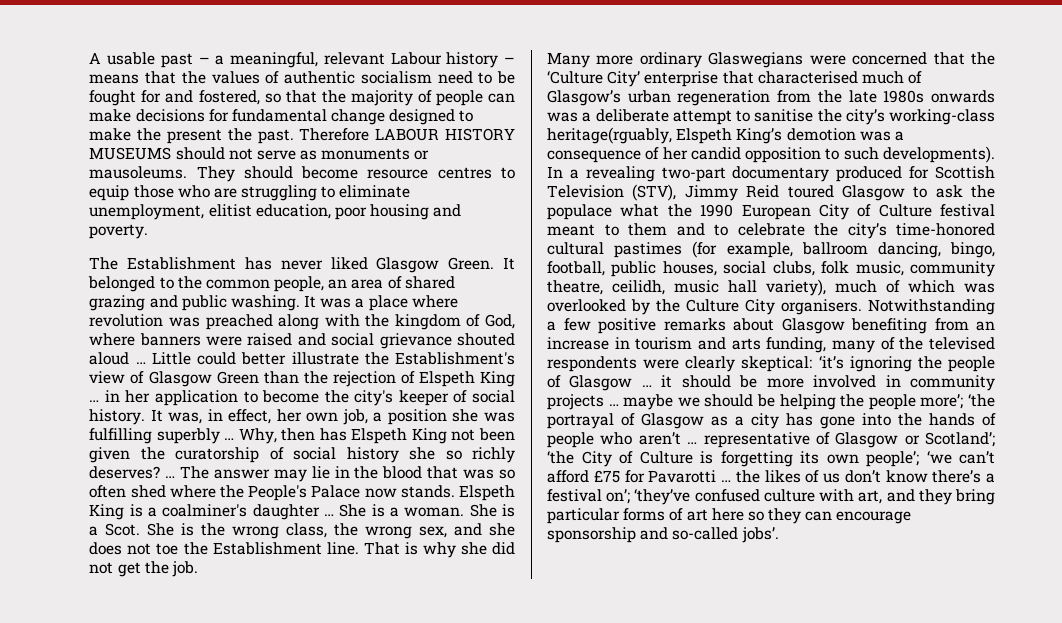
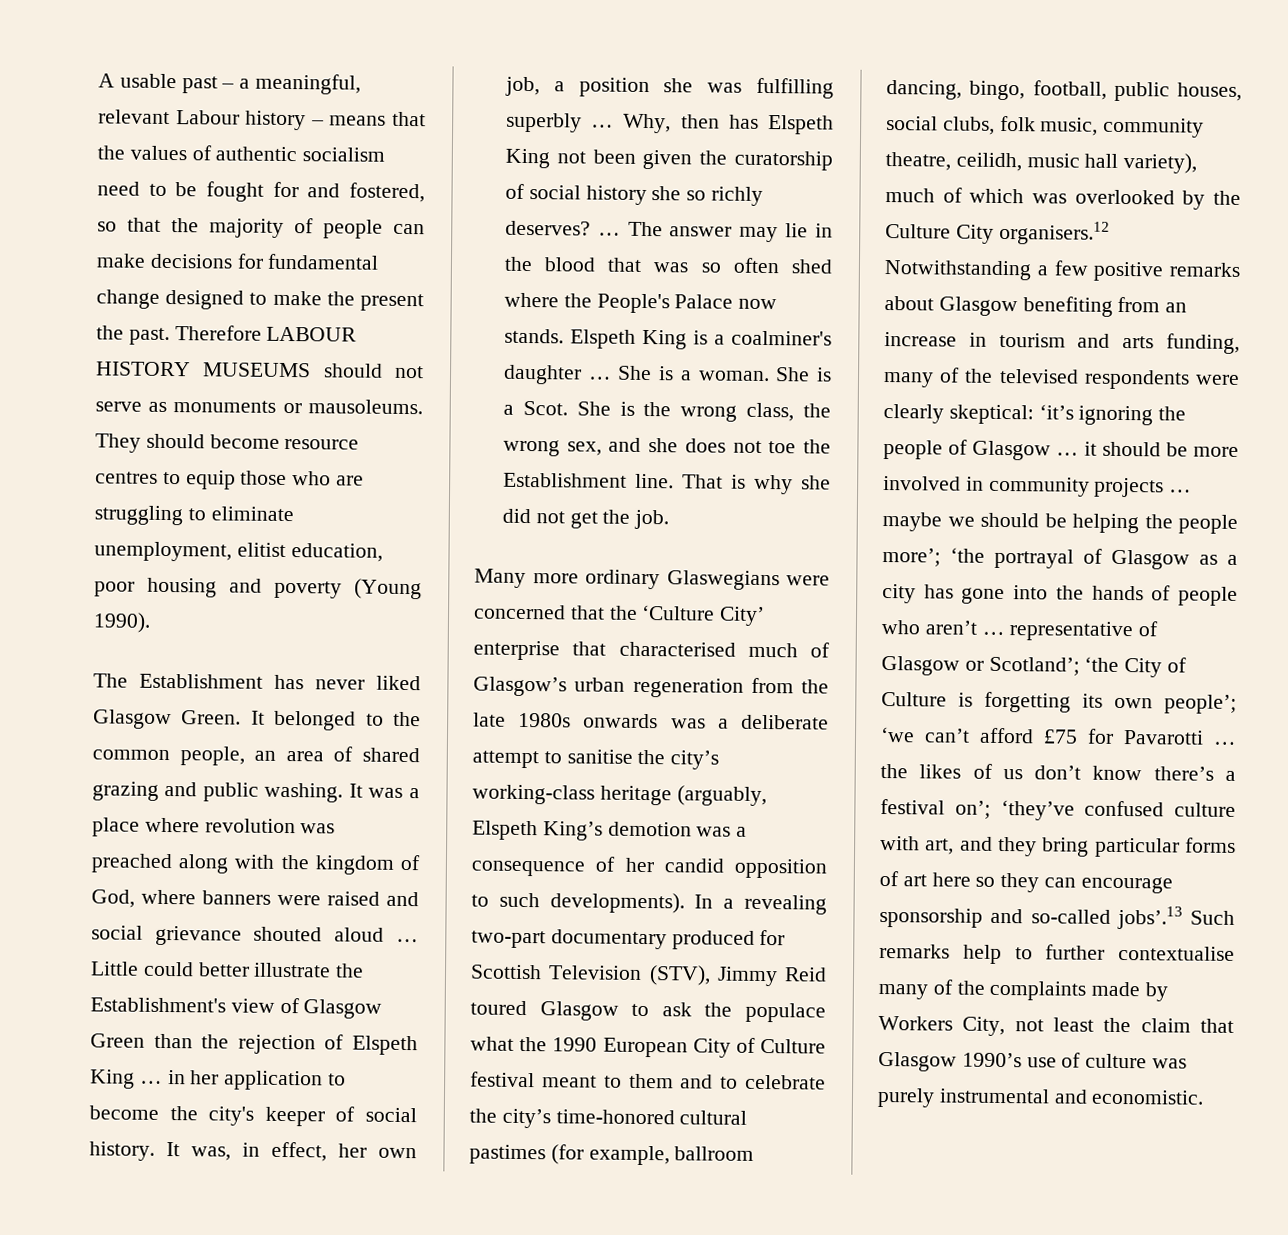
[89,224,149,239] poverty. -> [273,578,422,600] [92,612,151,633] poverty (Young 1990).
[547,127,672,144] heritage(rguably, -> [599,785,767,807] heritage (arguably,
[781,299,862,315] organisers. -> [998,220,1110,245] organisers.12
[741,527,779,543] jobs’. -> [1116,905,1235,930] [879,943,1235,965] [878,979,1169,1002] [878,1015,1234,1037] [878,1051,1188,1072] [877,1087,1205,1108] jobs’.13 Such remarks help to further contextualise many of the complaints made by Workers City, not least the claim that Glasgow 1990’s use of culture was purely instrumental and economistic.

